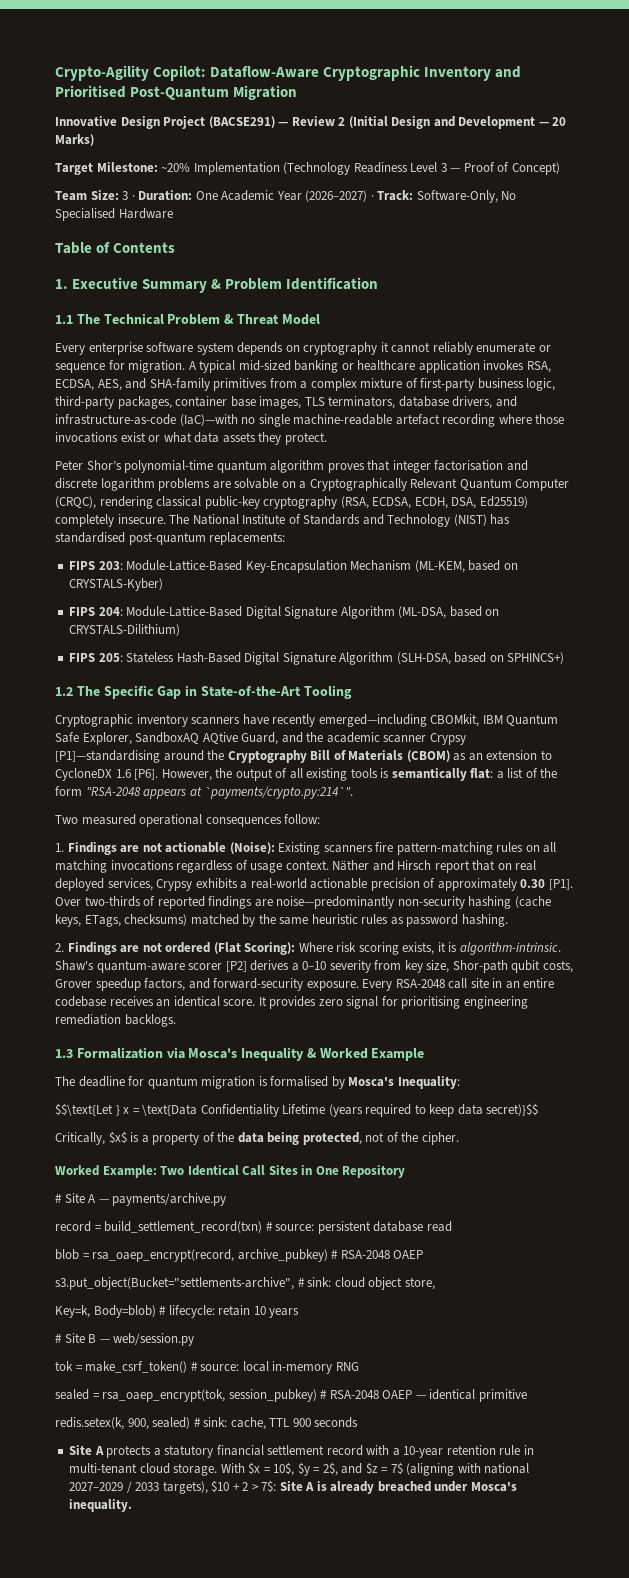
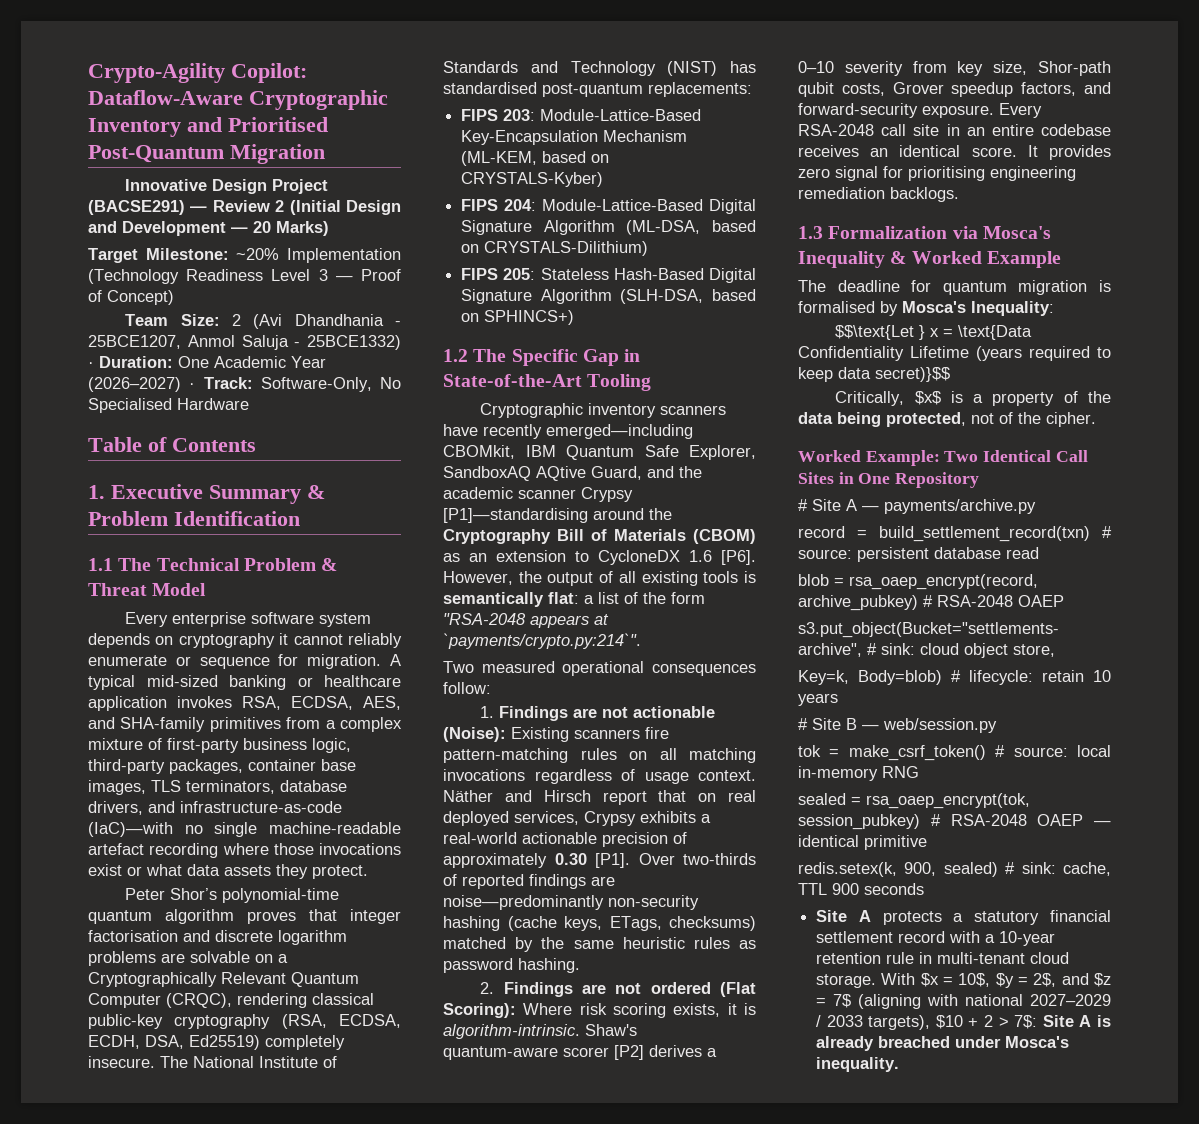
[122,191,129,200] 3 -> [231,314,401,329] [88,335,401,350] 2 (Avi Dhandhania - 25BCE1207, Anmol Saluja - 25BCE1332)

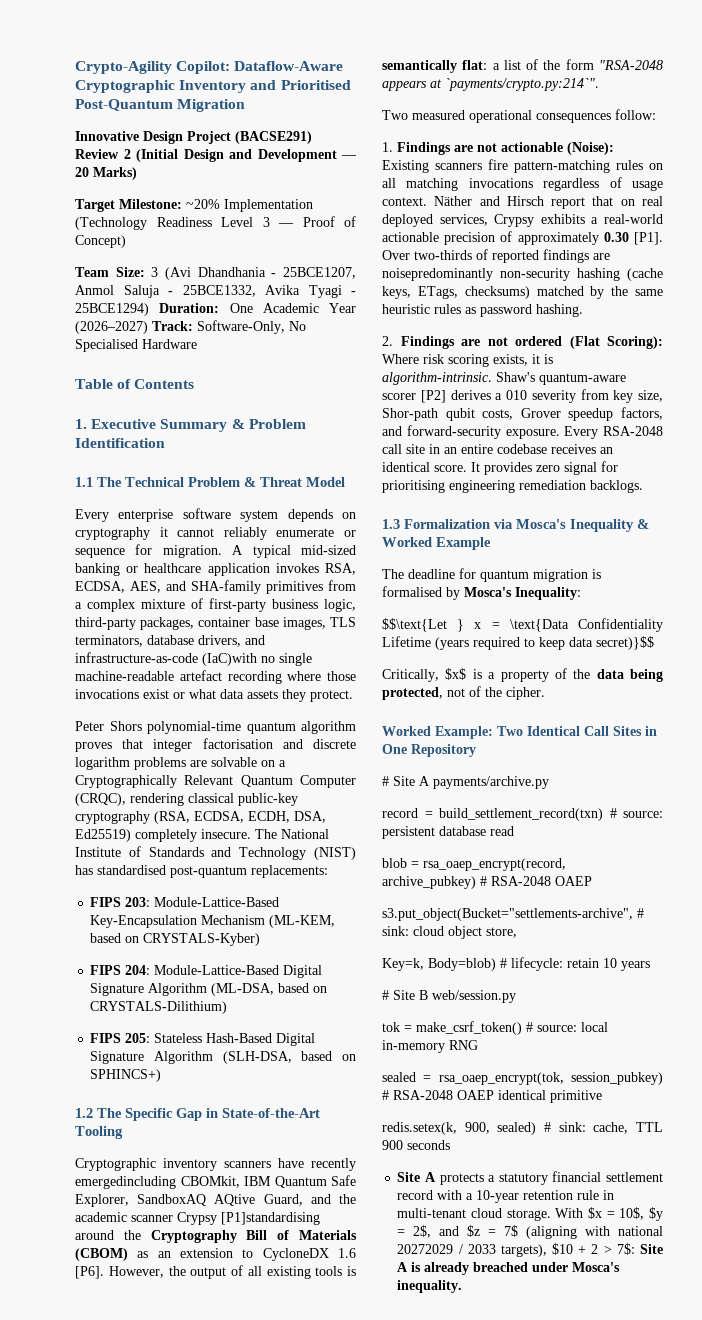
[190,206,208,212] — -> (312, 137) none
[231,314,241,326] 2 -> [151,267,159,277] 3
[307,335,401,350] [88,362,94,368] 25BCE1332) · -> [182,285,356,298] [75,303,149,316] 25BCE1332, Avika Tyagi - 25BCE1294)
[189,383,196,389] · -> (148, 327) none
[88,822,173,837] (IaC)—with -> [202,653,257,666] (IaC)with
[170,888,218,900] Shor’s -> [109,721,142,731] Shors
[546,424,693,439] emerged—including -> [75,1176,176,1189] emergedincluding
[443,508,588,523] [P1]—standardising -> [221,1212,320,1225] [P1]standardising
[443,895,604,910] noise—predominantly -> [382,268,493,281] noisepredominantly
[798,61,834,73] 0–10 -> [506,390,527,400] 010
[862,506,879,511] — -> (430, 781) none
[862,725,879,730] — -> (428, 995) none
[1094,821,1111,826] — -> (494, 1095) none
[1030,994,1111,1006] 2027–2029 -> [397,1244,454,1254] 20272029

